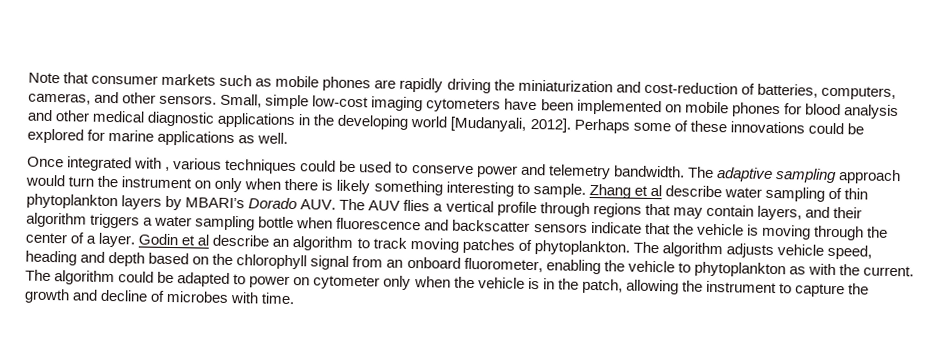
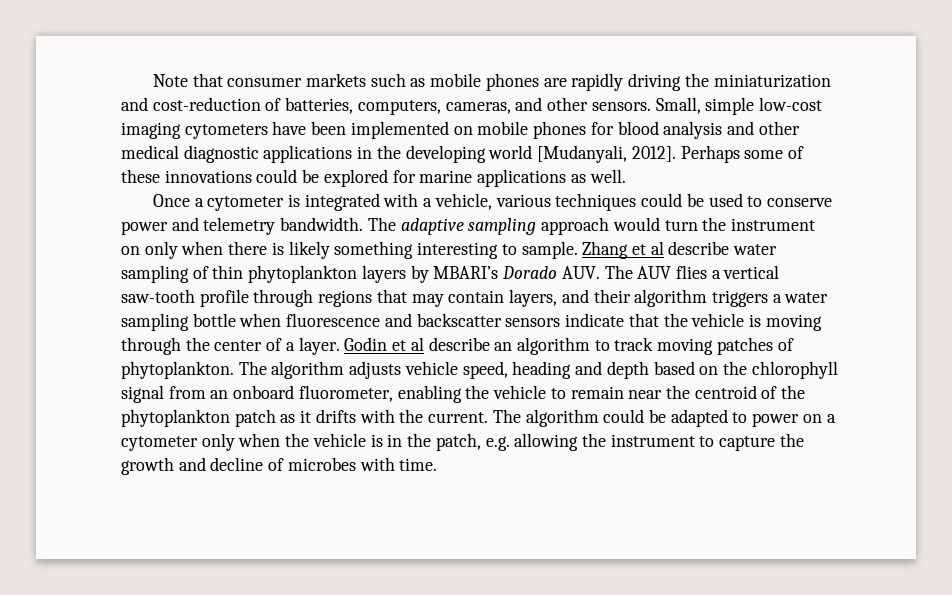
[67,156,171,172] integrated with , -> [194,193,492,211] a cytometer is integrated with a vehicle,
(494, 206) none -> [121,289,195,303] saw-tooth
[693,261,806,278] phytoplankton as -> [570,385,806,399] [121,409,356,427] remain near the centroid of the phytoplankton patch as it drifts
(311, 281) none -> [826,414,836,423] a
(623, 286) none -> [485,436,510,451] e.g.

